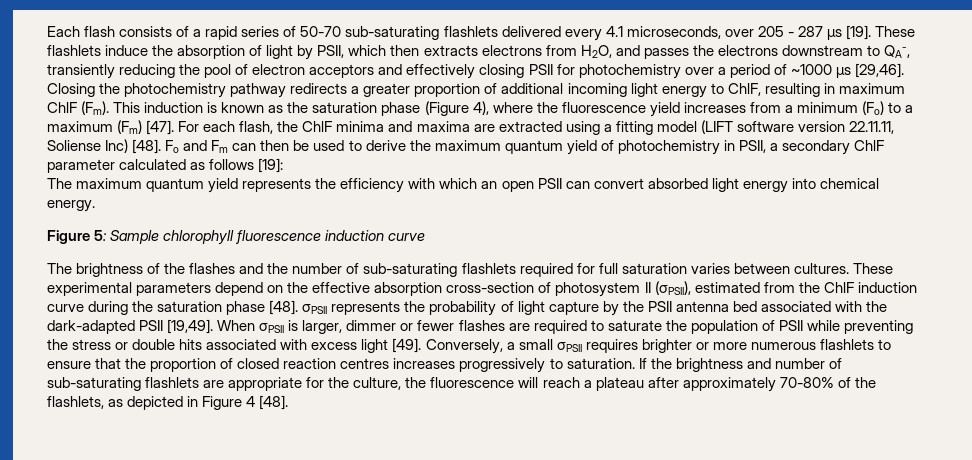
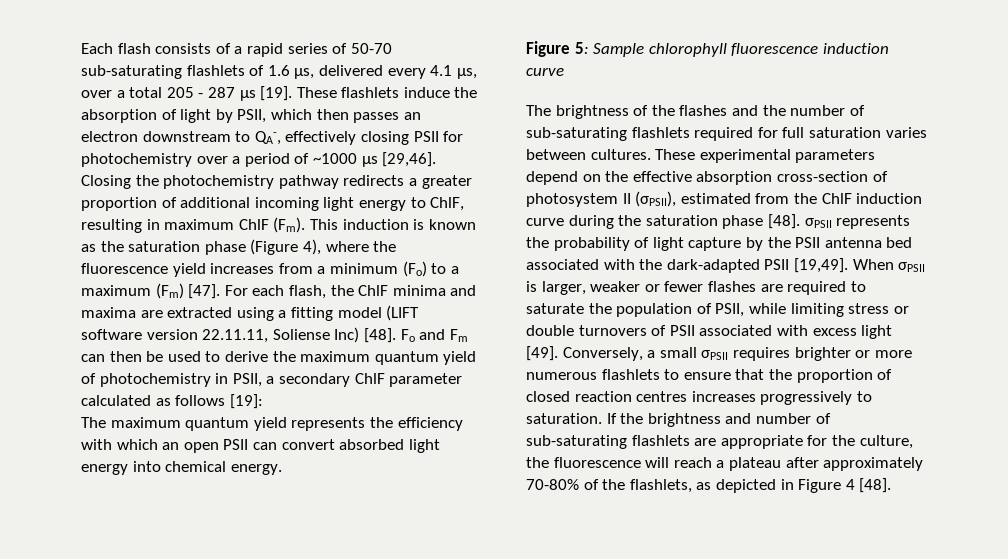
[501,26,754,41] delivered every 4.1 microseconds, over -> [249,65,477,79] [81,87,163,98] of 1.6 µs, delivered every 4.1 µs, over a total
[423,45,910,59] [47,64,403,79] extracts electrons from H2O, and passes the electrons downstream to QA-, transiently reducing the pool of electron acceptors and -> [353,112,421,123] [81,131,281,145] passes an electron downstream to QA-,
[346,320,397,331] dimmer -> [590,281,641,292] weaker
[778,320,913,334] [47,339,203,350] PSII while preventing the stress or double hits -> [715,303,909,317] [526,325,695,336] PSII, while limiting stress or double turnovers of PSII

